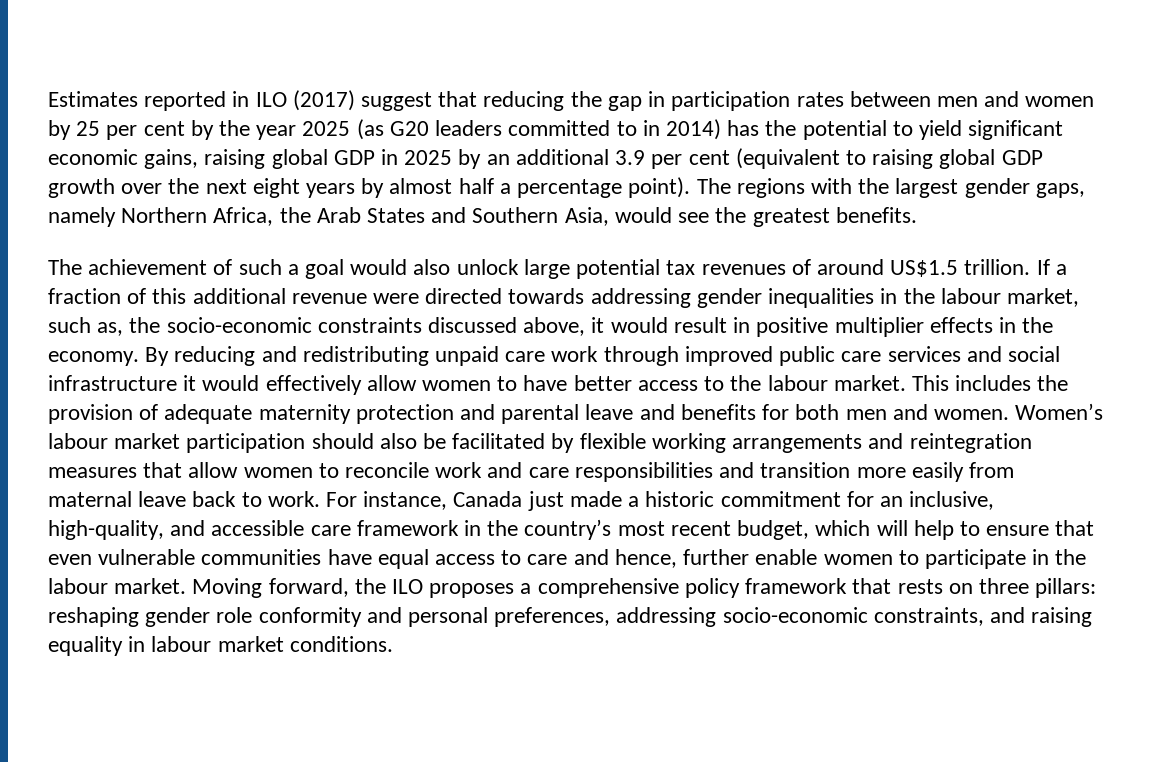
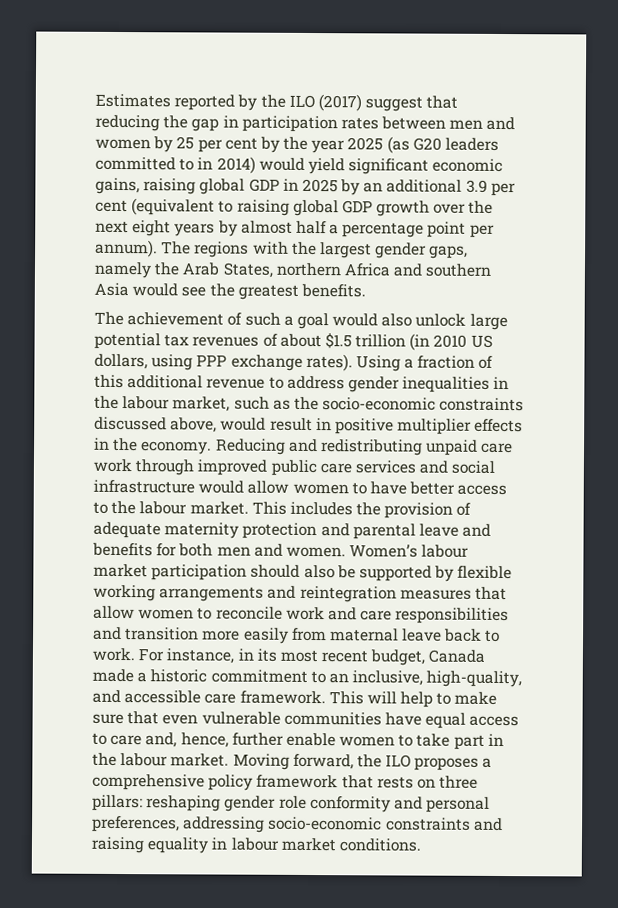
[232,91,250,107] in -> [237,94,286,111] by the
[727,120,913,140] has the potential to -> [258,157,305,171] would
[628,177,691,198] point). -> [427,221,495,238] [95,239,158,258] point per annum).
[121,207,609,226] Northern Africa, the Arab States and Southern Asia, -> [154,262,492,278] [94,282,129,297] the Arab States, northern Africa and southern Asia
[816,259,1050,277] around US$1.5 trillion. If -> [279,333,493,351] [94,353,401,372] about $1.5 trillion (in 2010 US dollars, using PPP exchange rates). Using
[373,288,691,308] were directed towards addressing -> [268,375,345,390] to address
[97,322,124,336] as, -> [272,399,291,410] as
[591,317,605,333] it -> (218, 425) none
[145,346,256,366] By reducing -> [214,438,286,455] Reducing
[183,375,362,395] it would effectively -> [198,480,245,494] would
[452,433,546,449] facilitated -> [358,565,432,582] supported
[453,491,564,511] Canada just -> [237,648,486,666] in its most recent budget, Canada
[846,491,874,507] for -> [310,671,326,684] to
[356,519,871,540] framework in the country’s most recent budget, which -> [239,690,364,705] framework. This
[986,525,1050,536] ensure -> [454,691,498,705] [92,713,124,725] make sure
[573,549,609,565] and -> [145,732,178,748] and,
[924,549,1026,569] participate -> [416,733,485,750] take part
[873,607,984,626] constraints, -> [385,817,471,831] constraints

